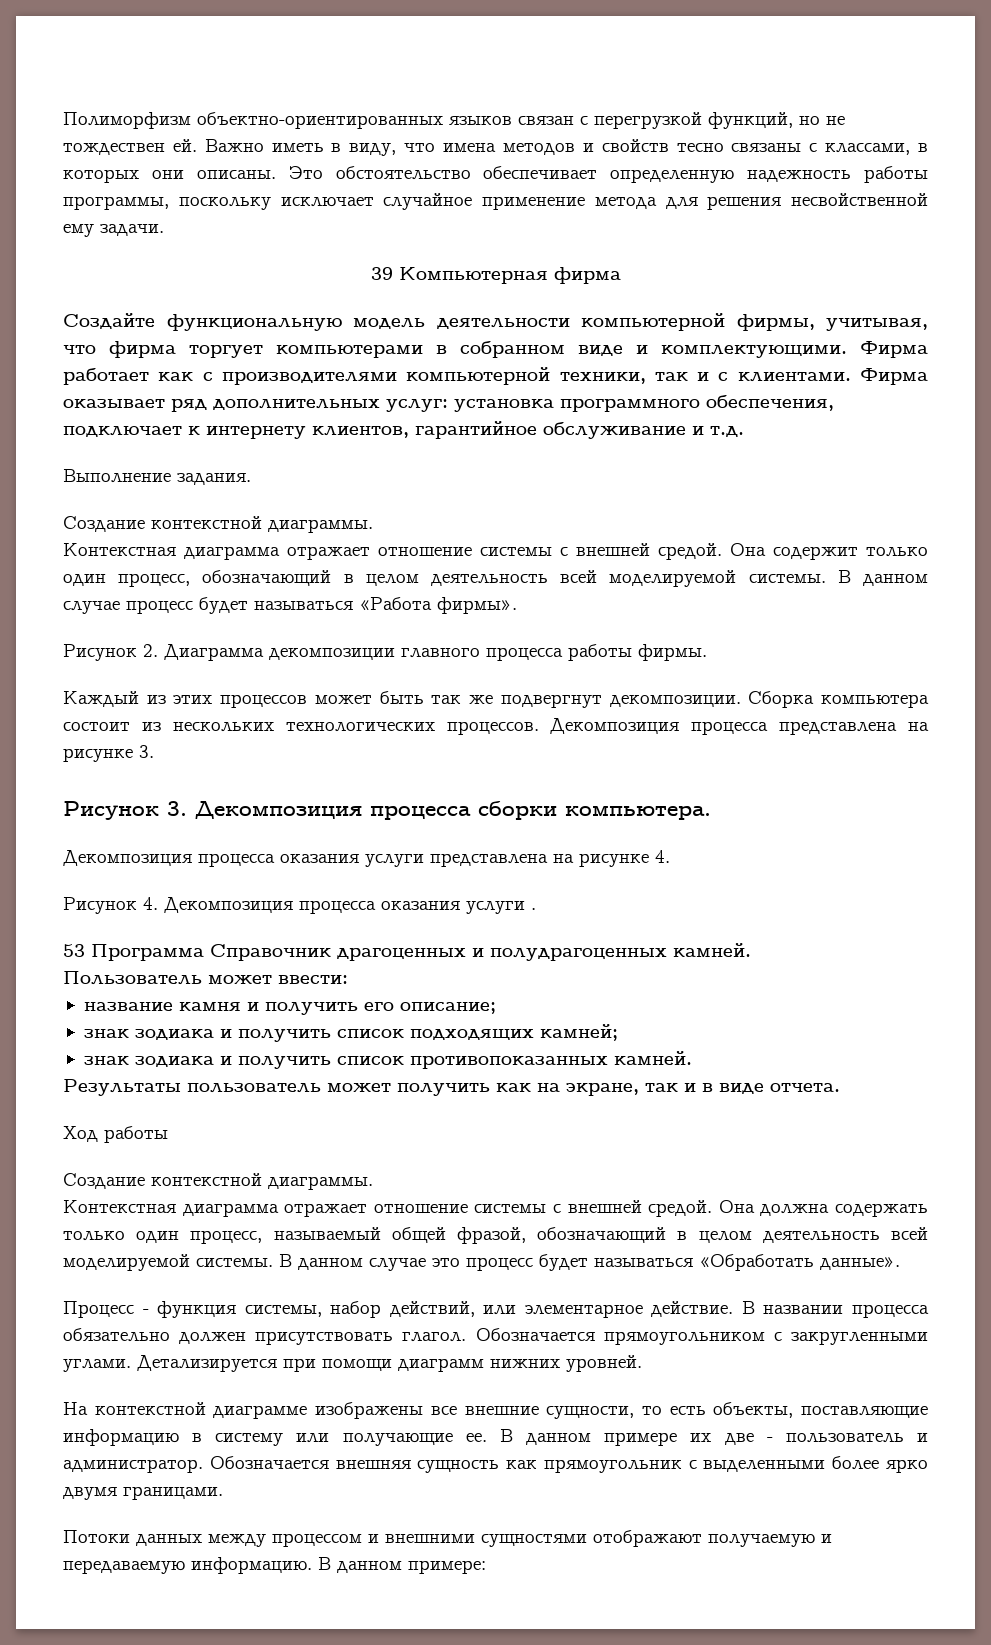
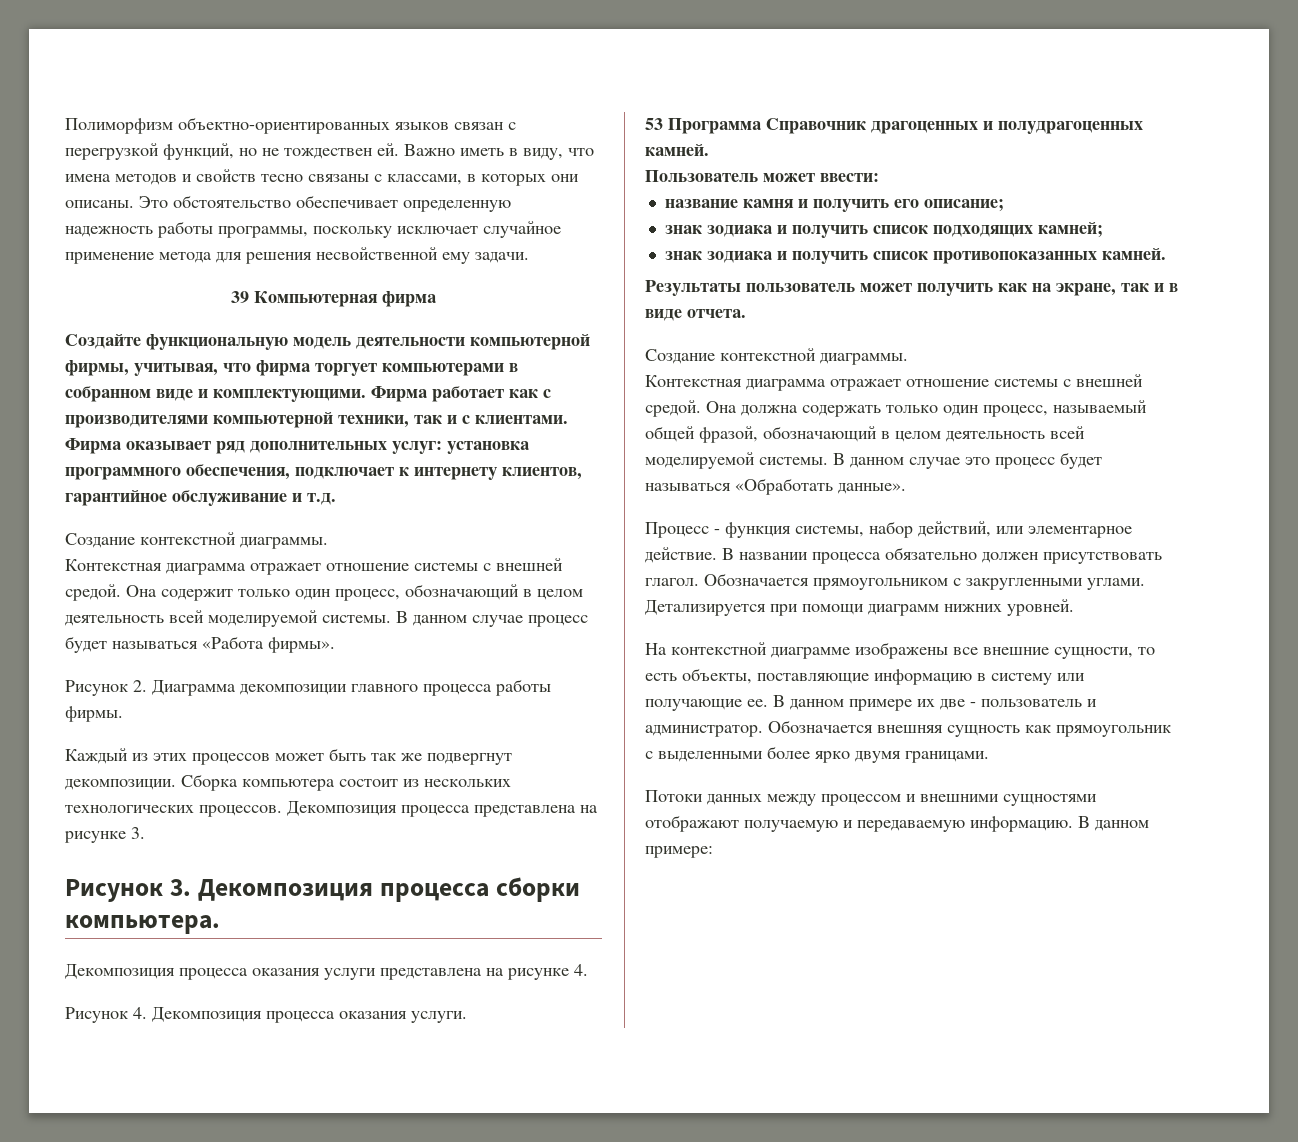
[63,469,251,485] // Выполнение задания. -> (336, 499) none
[466,901,536,914] услуги . -> [411,1011,467,1023] услуги.
[63,1126,168,1143] // Ход работы -> (746, 313) none

